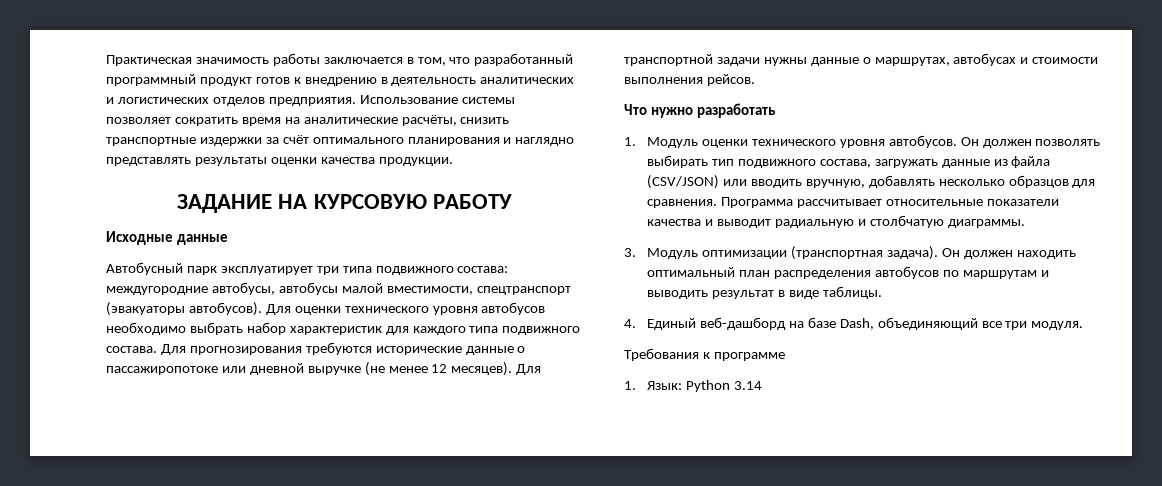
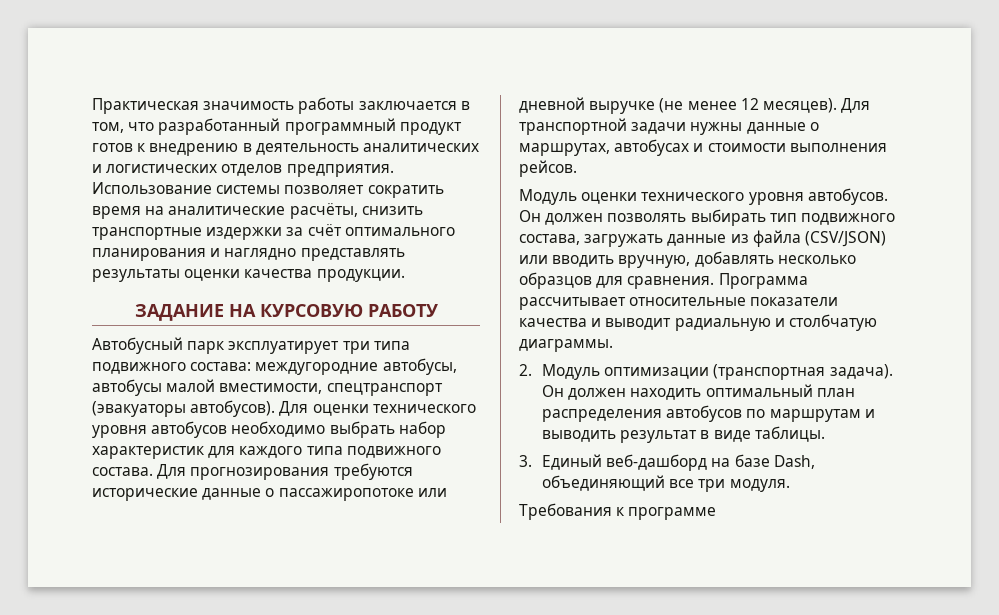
[106,231,228,245] // Исходные данные -> (438, 310) none
[624,103,776,118] [624,137,636,146] Что нужно разработать // 1. -> (577, 168) none
[624,248,636,257] 3. -> [519,364,532,376] 2.
[624,319,636,328] 4. -> [519,455,532,467] 3.
[624,380,762,392] // 1. Язык: Python 3.14 -> (717, 513) none

